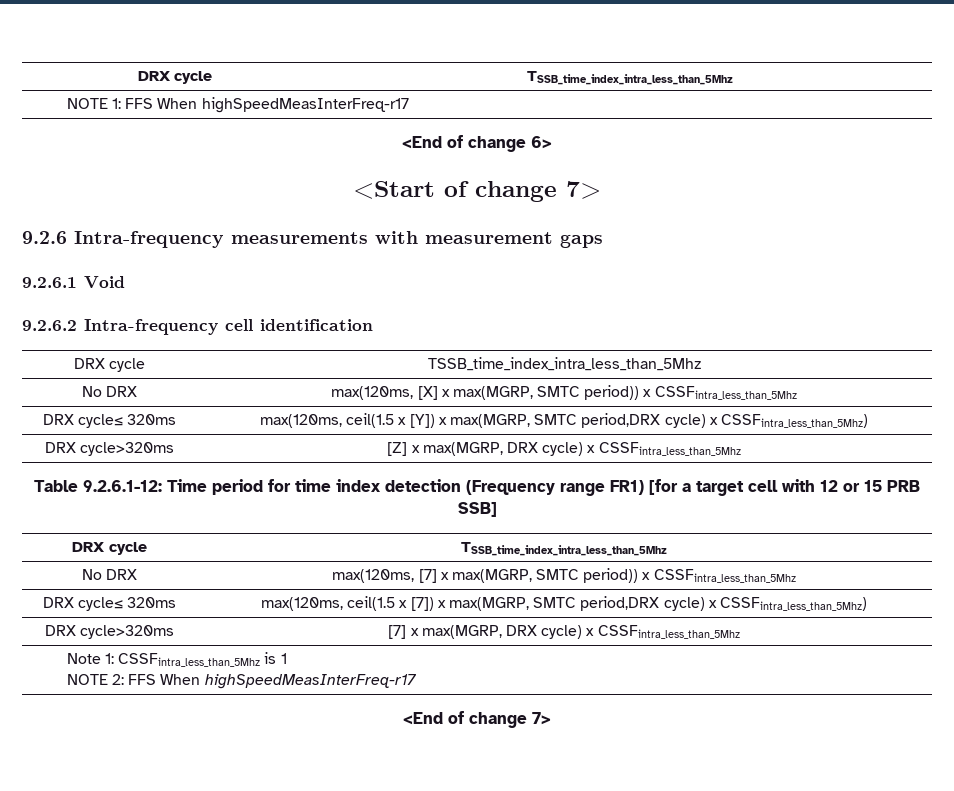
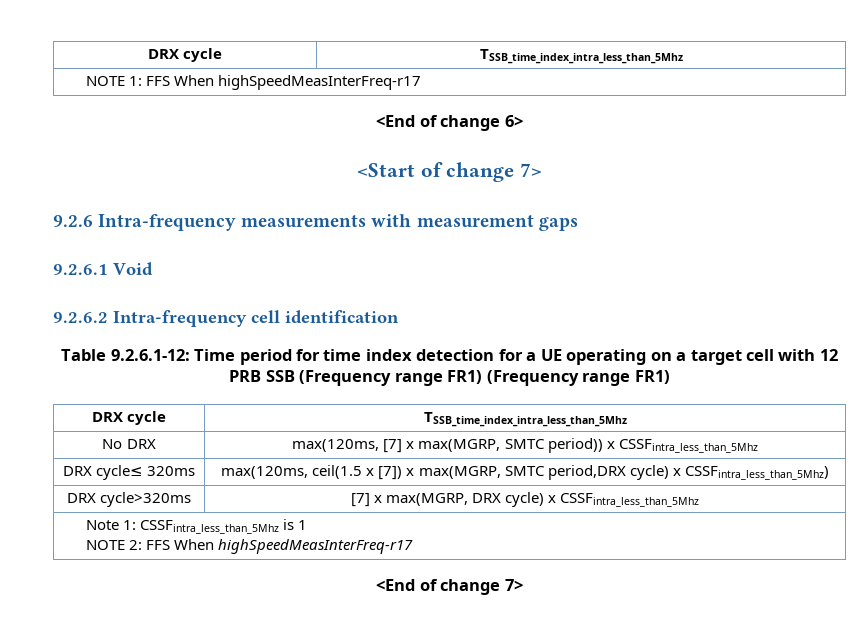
[73,358,146,372] [427,357,701,371] [81,386,138,397] [331,385,797,400] [42,414,177,428] [260,413,868,428] [44,442,175,456] [387,442,741,456] // DRX cycle | TSSB_time_index_intra_less_than_5Mhz // No DRX | max(120ms, [X] x max(MGRP, SMTC period)) x CSSFintra_less_than_5Mhz // DRX cycle≤ 320ms | max(120ms, ceil(1.5 x [Y]) x max(MGRP, SMTC period,DRX cycle) x CSSFintra_less_than_5Mhz) // DRX cycle>320ms | [Z] x max(MGRP, DRX cycle) x CSSFintra_less_than_5Mhz -> (399, 317) none
[466,479,678,496] (Frequency range FR1) [for -> [498,349,672,365] for a UE operating on
[843,480,920,492] [457,502,497,517] or 15 PRB SSB] -> [229,370,670,386] PRB SSB (Frequency range FR1) (Frequency range FR1)

